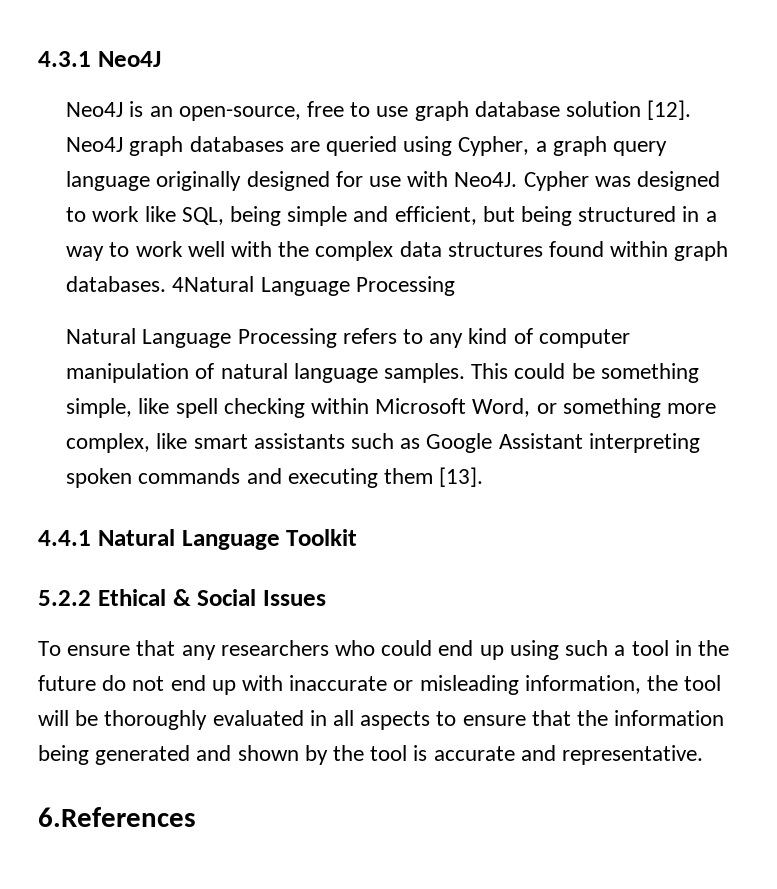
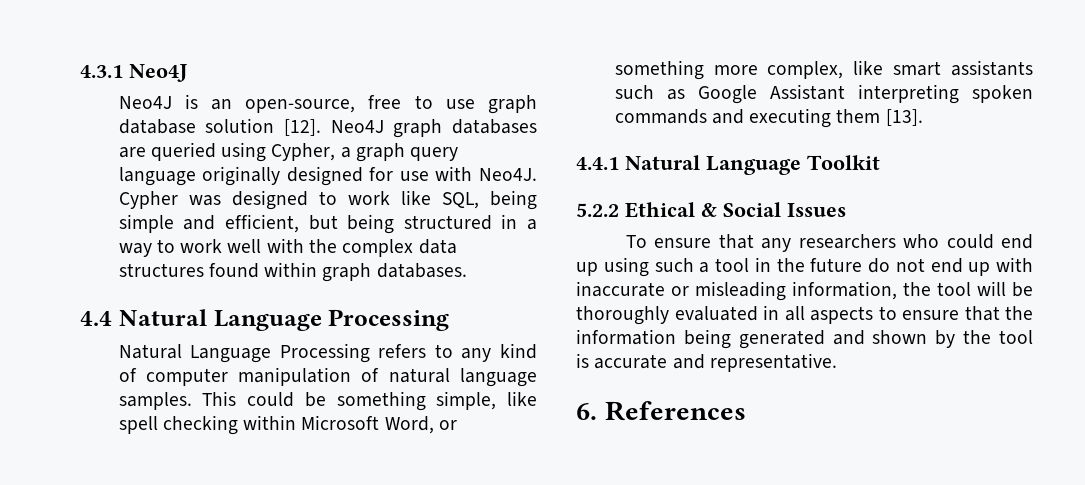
[172,276,255,292] 4Natural -> [80,309,207,326] // 4.4 Natural
[38,807,196,827] 6.References -> [576,401,746,421] 6. References

